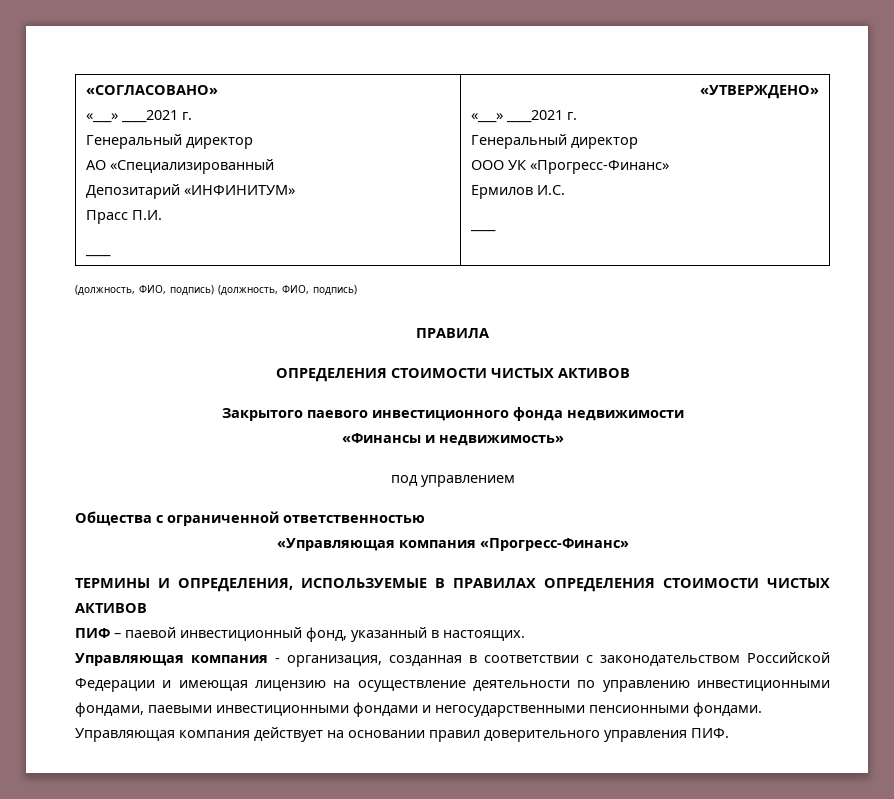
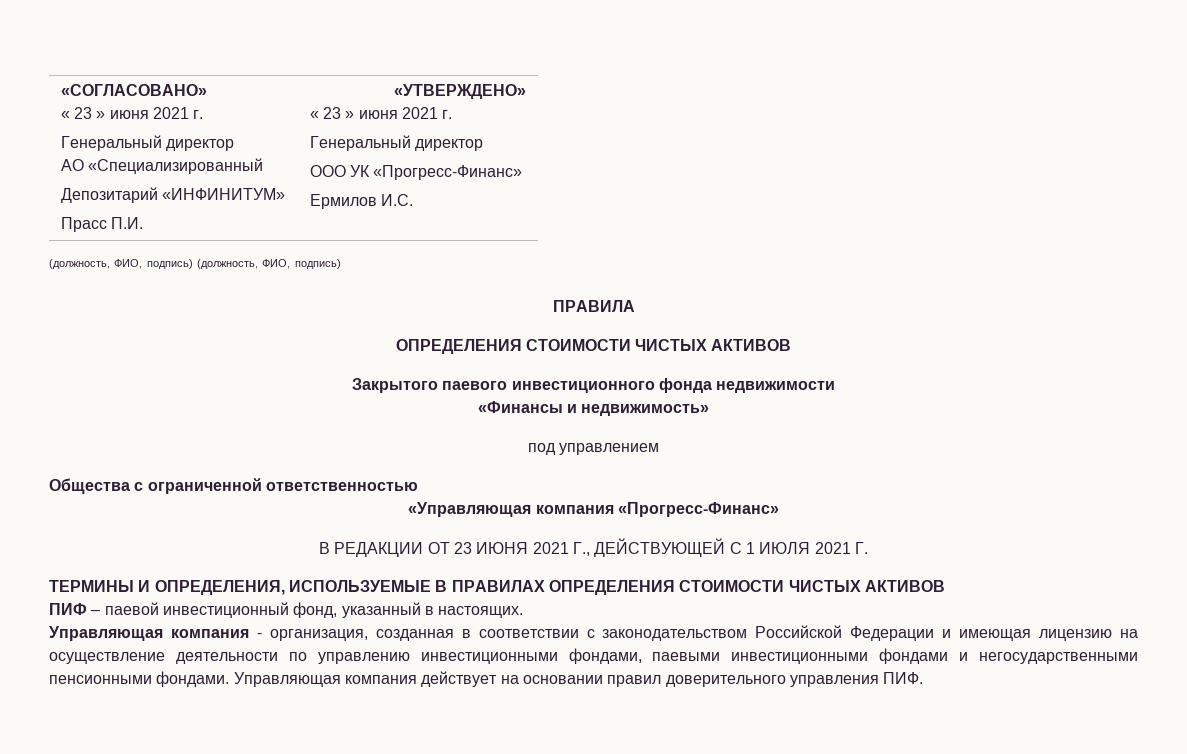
[86,110,179,123] «___» ____2021 -> [60,107,189,119] « 23 » июня 2021
[85,254,112,257] // ____ -> (143, 223) none
[471,110,564,123] «___» ____2021 -> [309,107,438,119] « 23 » июня 2021
[470,229,497,232] // ____ -> (413, 200) none
(629, 544) none -> [319,538,868,557] // В РЕДАКЦИИ ОТ 23 ИЮНЯ 2021 Г., ДЕЙСТВУЮЩЕЙ С 1 ИЮЛЯ 2021 Г.

